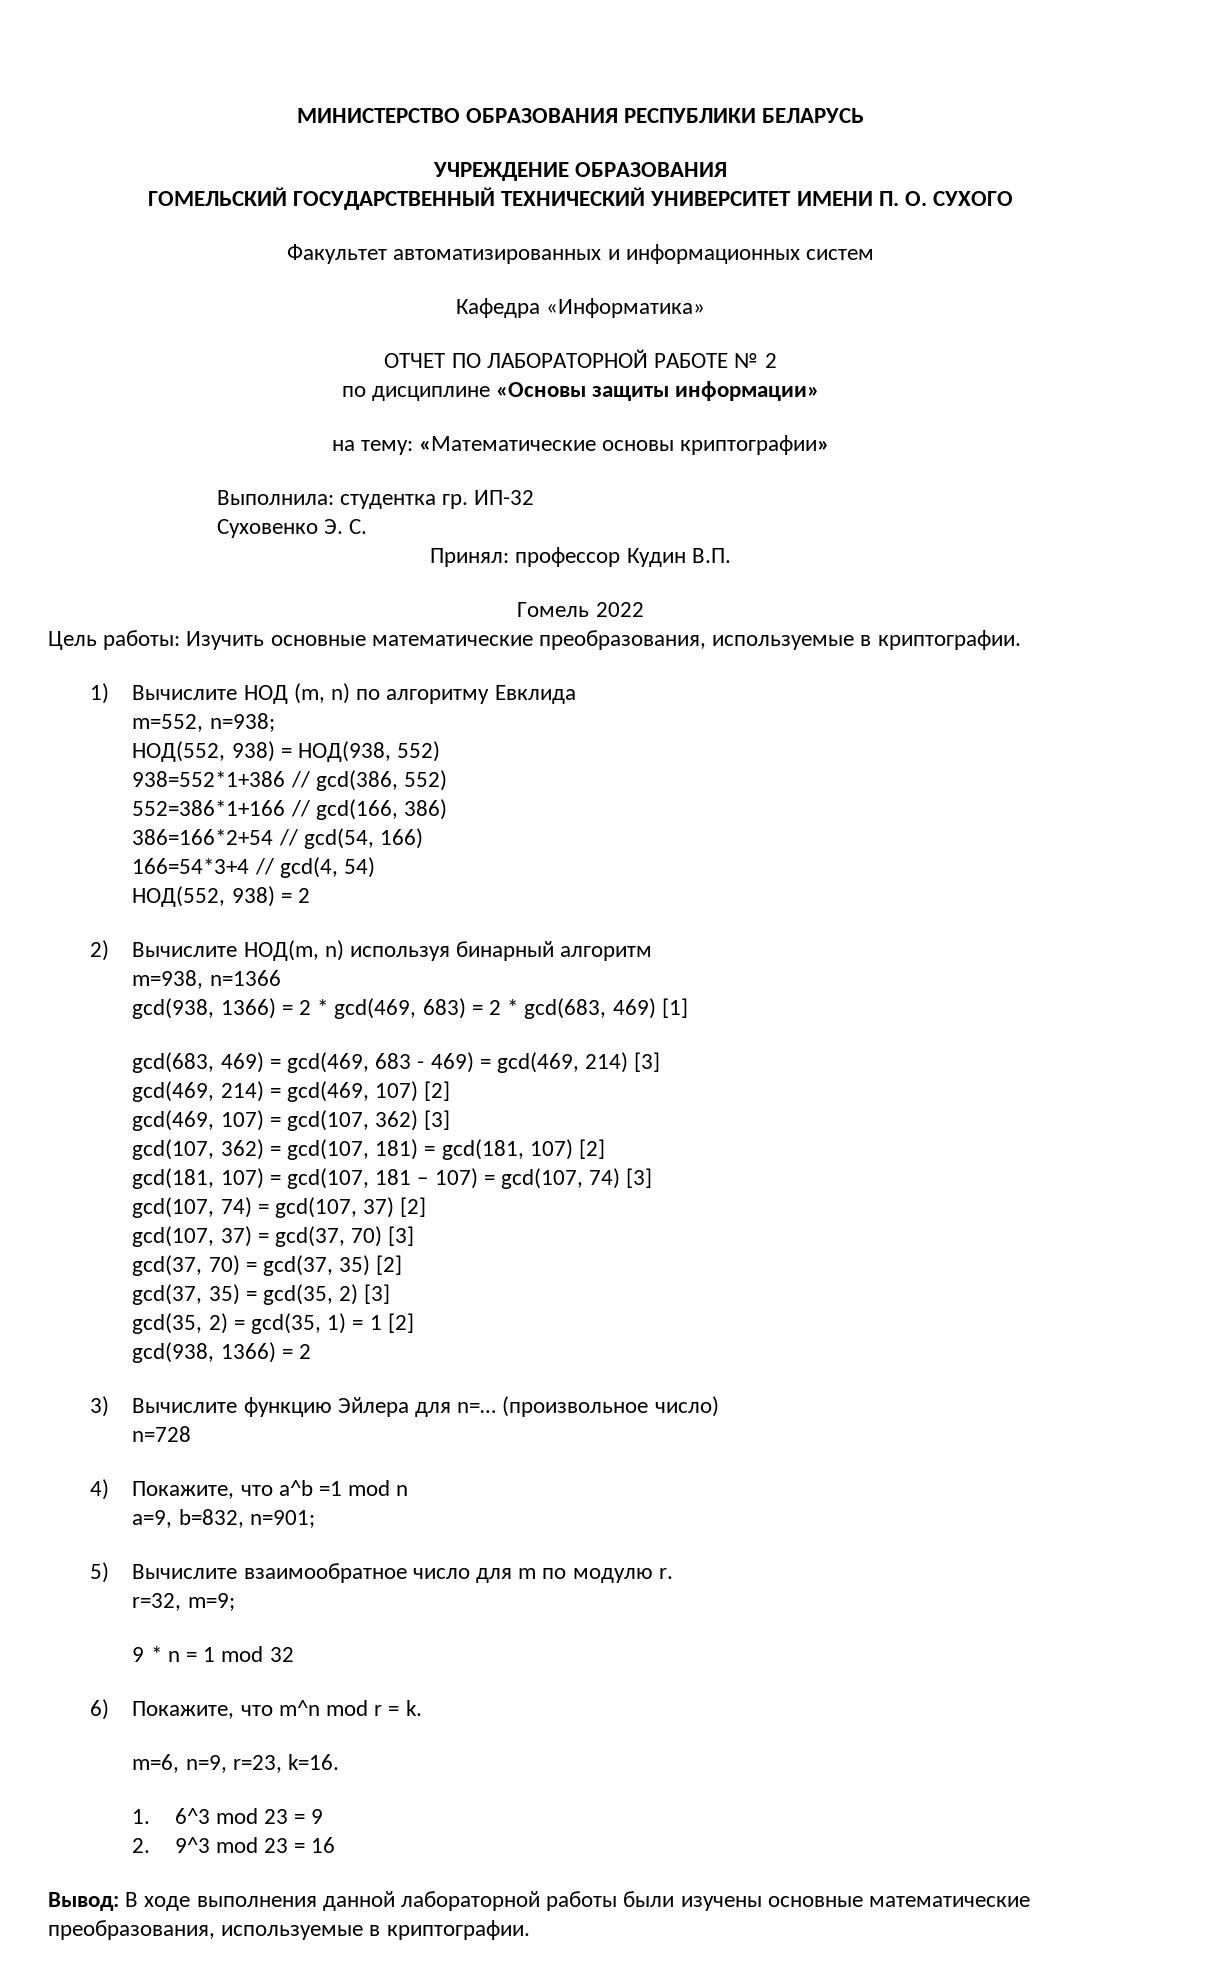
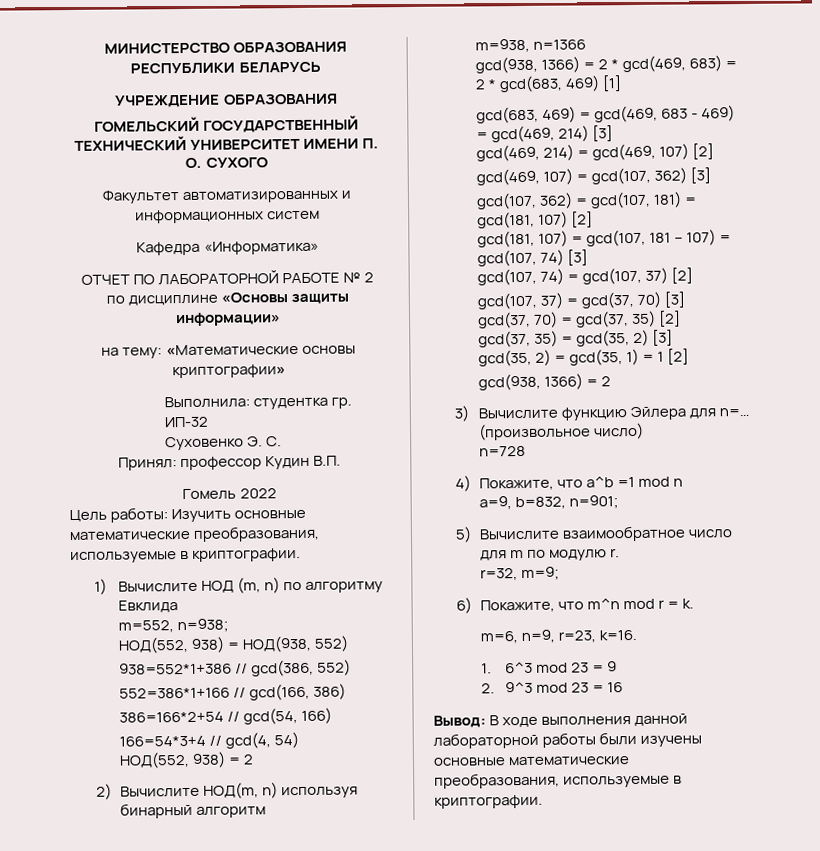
[132,1646,294,1662] // 9 * n = 1 mod 32 -> (560, 573) none

